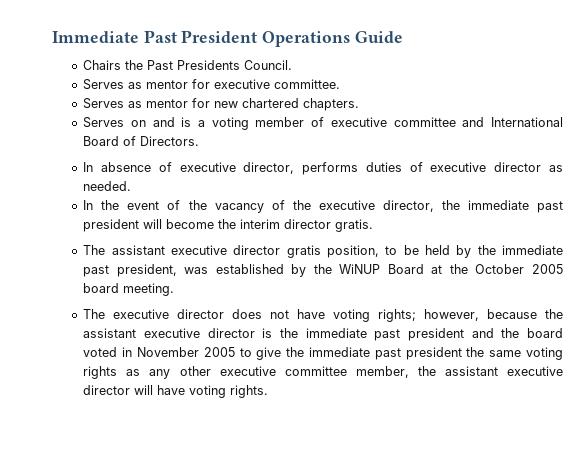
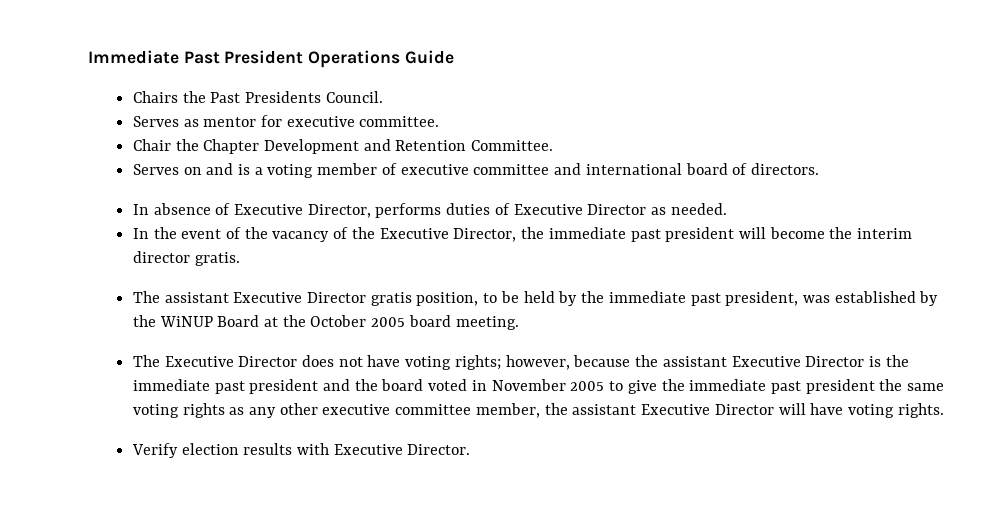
[83,98,360,111] Serves as mentor for new chartered chapters. -> [132,139,554,154] Chair the Chapter Development and Retention Committee.
[491,117,563,127] [83,136,200,146] International Board of Directors. -> [585,163,819,175] international board of directors.
[179,162,295,174] executive director, -> [233,204,371,218] Executive Director,
[430,162,542,172] executive director -> [513,204,647,215] Executive Director
[318,200,434,212] executive director, -> [379,228,517,242] Executive Director,
[170,245,281,255] executive director -> [233,292,366,303] Executive Director
[113,309,225,319] executive director -> [164,356,298,367] Executive Director
[143,328,255,338] executive director -> [731,356,865,367] Executive Director
[507,366,564,376] [83,385,131,395] executive director -> [641,404,774,415] Executive Director
(269, 391) none -> [131,443,471,458] // Verify election results with Executive Director.

